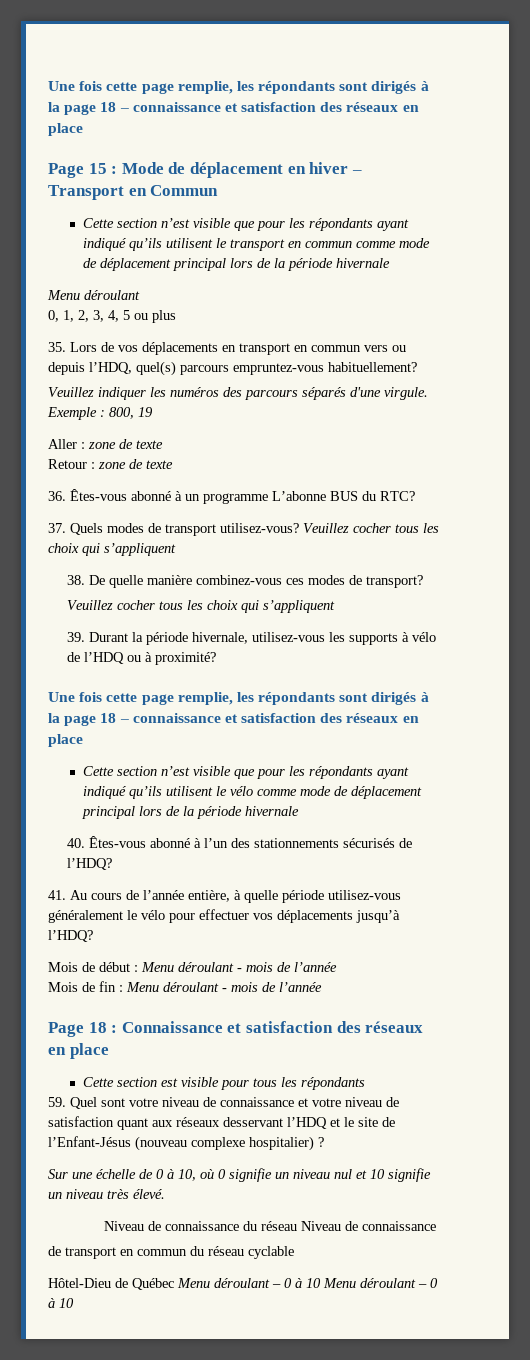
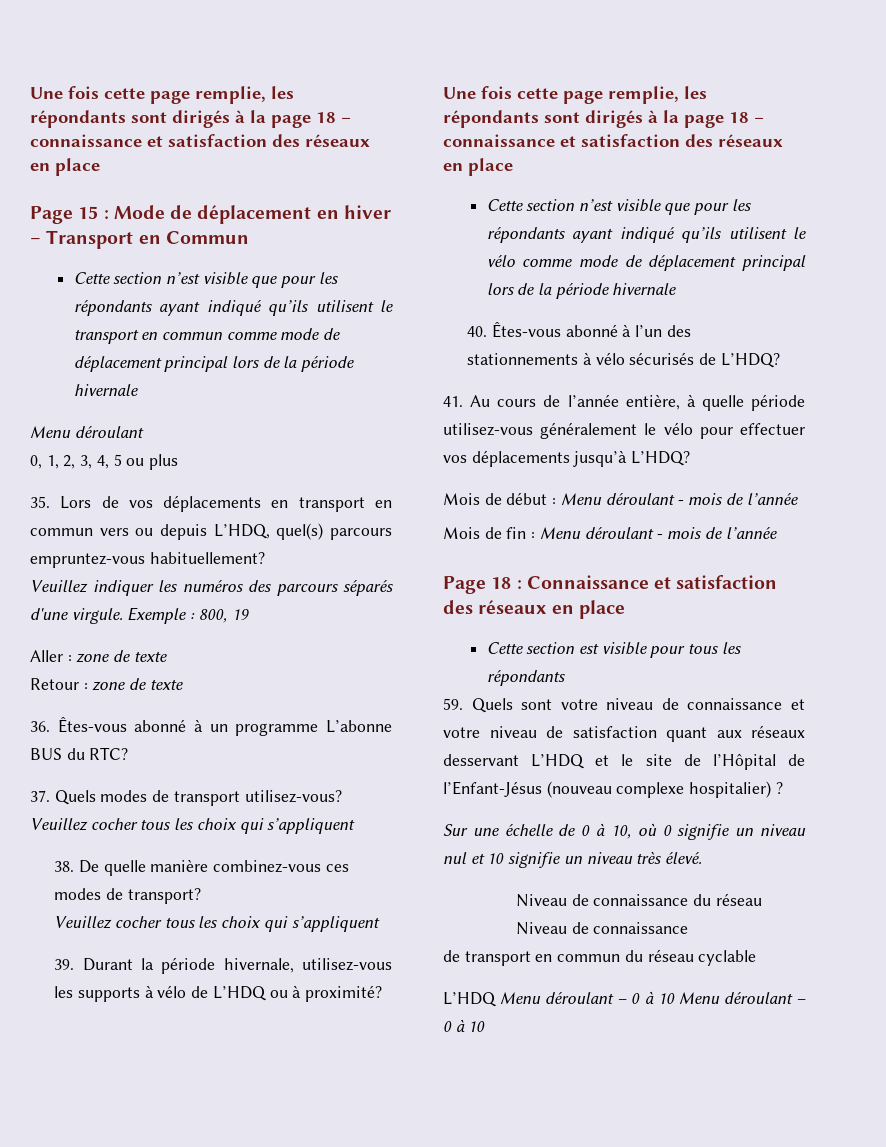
[89,362,132,374] l’HDQ, -> [213,524,270,539] L’HDQ,
[83,652,124,664] l’HDQ -> [212,986,267,1001] L’HDQ
(339, 843) none -> [582,352,625,365] à vélo
[66,858,112,870] l’HDQ? -> [720,353,780,368] L’HDQ?
[48,930,93,942] l’HDQ? -> [631,451,691,466] L’HDQ?
[70,1097,97,1109] Quel -> [471,698,513,713] Quels
[287,1117,327,1129] l’HDQ -> [531,754,586,769] L’HDQ
(395, 1122) none -> [712,754,805,770] l’Hôpital de
[48,1278,174,1290] Hôtel-Dieu de Québec -> [443,992,497,1007] L’HDQ

